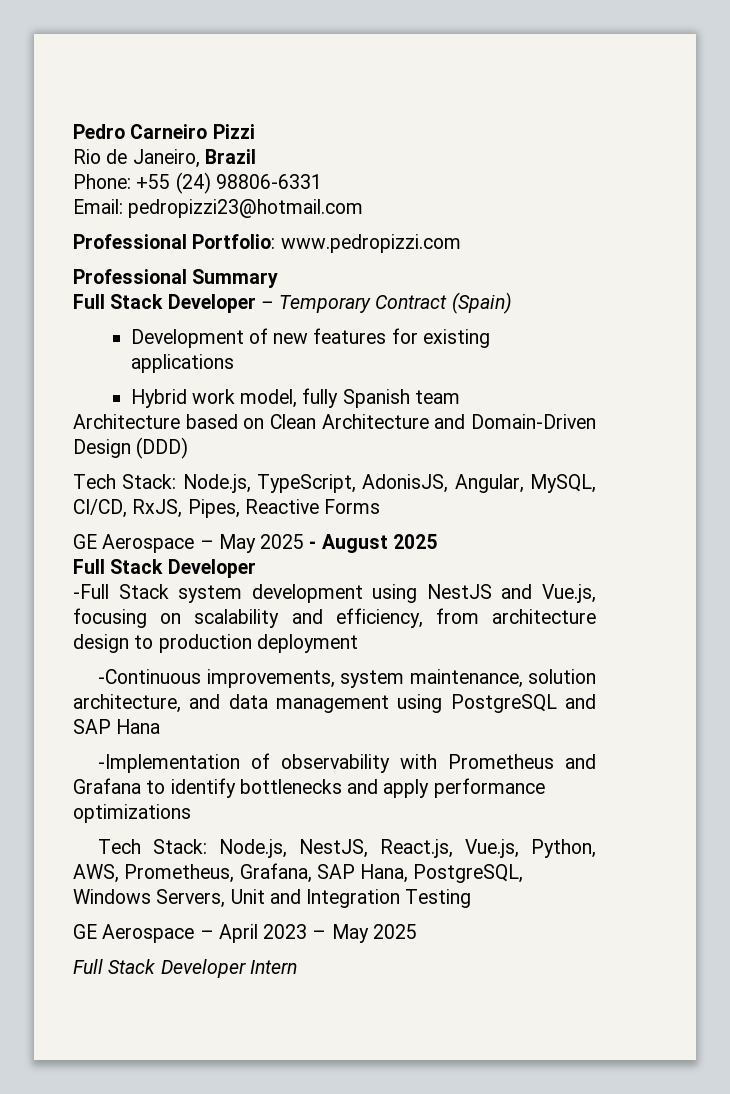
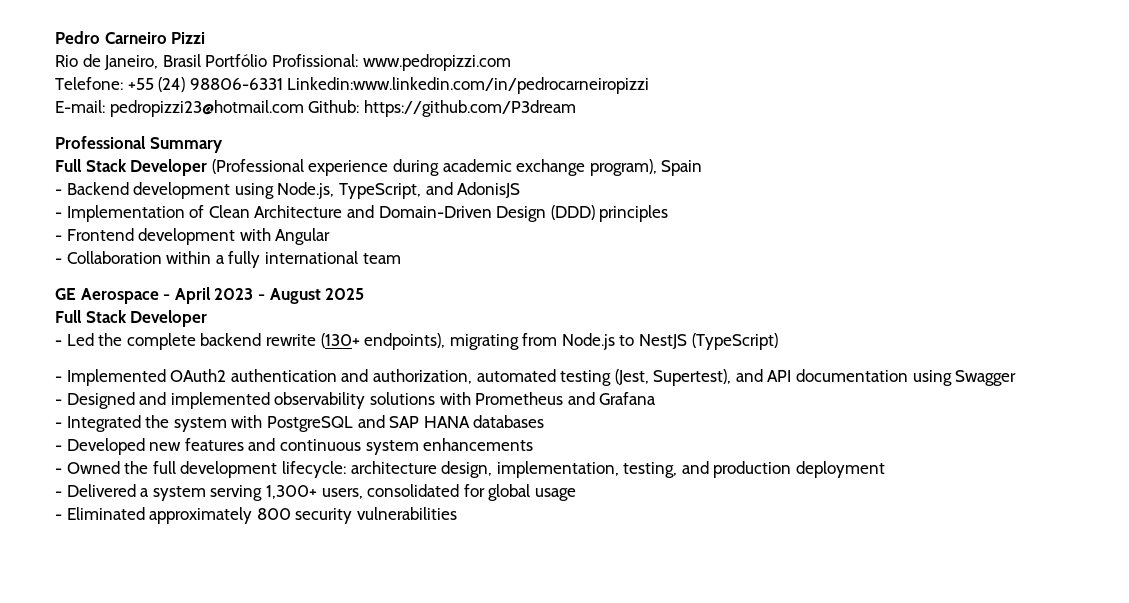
[204,149,256,164] [73,174,131,189] Brazil // Phone: -> [162,54,511,71] [55,77,123,90] Brasil Portfólio Profissional: www.pedropizzi.com // Telefone:
[73,199,123,214] // Email: -> [287,77,650,94] [55,100,105,113] Linkedin:www.linkedin.com/in/pedrocarneiropizzi // E-mail:
[73,234,461,253] // Professional Portfolio: www.pedropizzi.com -> [308,100,576,117] Github: https://github.com/P3dream
[260,292,512,314] [130,328,490,348] [130,354,234,373] [130,388,460,408] [73,414,265,429] – Temporary Contract (Spain) // Development of new features for existing applications // Hybrid work model, fully Spanish team // Architecture based on -> [211,159,703,176] [55,182,521,199] [55,205,205,222] (Professional experience during academic exchange program), Spain // - Backend development using Node.js, TypeScript, and AdonisJS // - Implementation of
[73,474,596,493] [73,499,381,518] [73,534,305,553] // Tech Stack: Node.js, TypeScript, AdonisJS, Angular, MySQL, CI/CD, RxJS, Pipes, Reactive Forms // GE Aerospace – May 2025 -> [599,205,669,222] [55,228,331,245] [55,251,401,268] [55,287,254,304] principles // - Frontend development with Angular // - Collaboration within a fully international team // GE Aerospace - April 2023
[73,584,596,603] [73,608,596,628] [73,634,358,653] [98,669,596,688] [73,694,596,713] [73,719,161,734] [98,753,596,773] [73,778,545,798] [73,804,191,823] [98,839,596,858] [73,863,524,883] [73,889,472,908] [73,924,417,943] [73,959,297,978] -Full Stack system development using NestJS and Vue.js, focusing on scalability and efficiency, from architecture design to production deployment // -Continuous improvements, system maintenance, solution architecture, and data management using PostgreSQL and SAP Hana // -Implementation of observability with Prometheus and Grafana to identify bottlenecks and apply performance optimizations // Tech Stack: Node.js, NestJS, React.js, Vue.js, Python, AWS, Prometheus, Grafana, SAP Hana, PostgreSQL, Windows Servers, Unit and Integration Testing // GE Aerospace – April 2023 – May 2025 // Full Stack Developer Intern -> [55,333,778,350] [55,369,1017,386] [55,392,657,409] [55,415,545,432] [55,438,534,455] [55,461,886,478] [55,484,576,501] [55,507,457,524] - Led the complete backend rewrite (130+ endpoints), migrating from Node.js to NestJS (TypeScript) // - Implemented OAuth2 authentication and authorization, automated testing (Jest, Supertest), and API documentation using Swagger // - Designed and implemented observability solutions with Prometheus and Grafana // - Integrated the system with PostgreSQL and SAP HANA databases // - Developed new features and continuous system enhancements // - Owned the full development lifecycle: architecture design, implementation, testing, and production deployment // - Delivered a system serving 1,300+ users, consolidated for global usage // - Eliminated approximately 800 security vulnerabilities

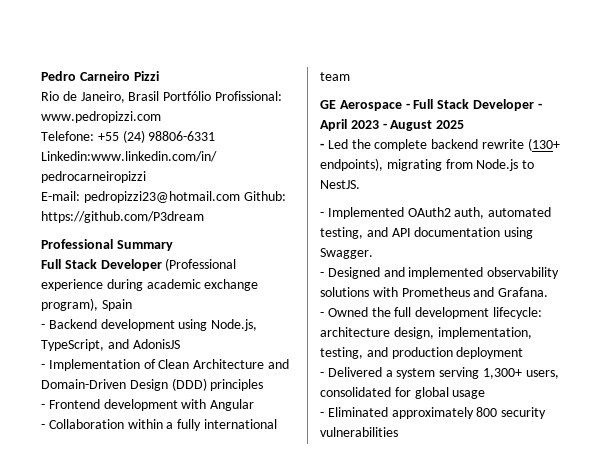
(171, 297) none -> [413,99,542,111] Full Stack Developer -
[55,310,208,327] // Full Stack Developer -> (465, 124) none
[639,333,778,350] NestJS (TypeScript) -> [320,180,360,189] NestJS.
[230,369,732,386] authentication and authorization, automated testing (Jest, Supertest), -> [454,207,552,219] [320,227,363,239] auth, automated testing,
[955,370,1017,386] Swagger -> [320,248,373,259] Swagger.
[599,392,657,405] [55,415,545,432] [55,438,534,455] Grafana // - Integrated the system with PostgreSQL and SAP HANA databases // - Developed new features and continuous system enhancements -> [498,287,549,297] Grafana.

